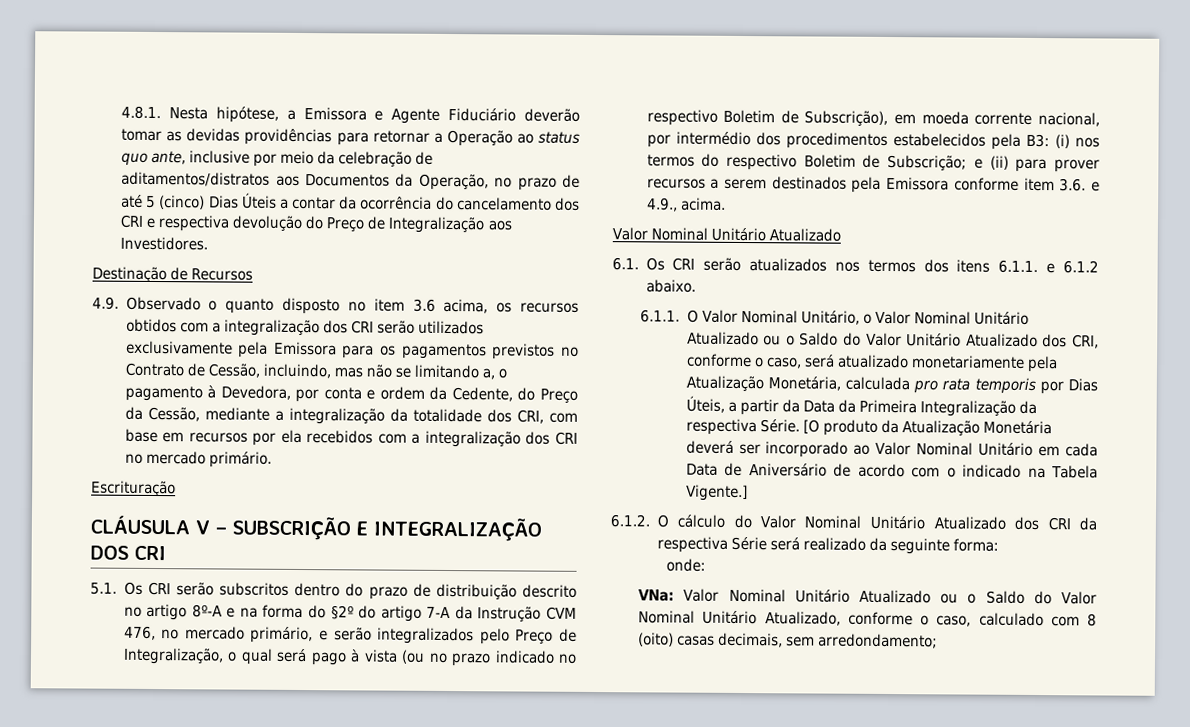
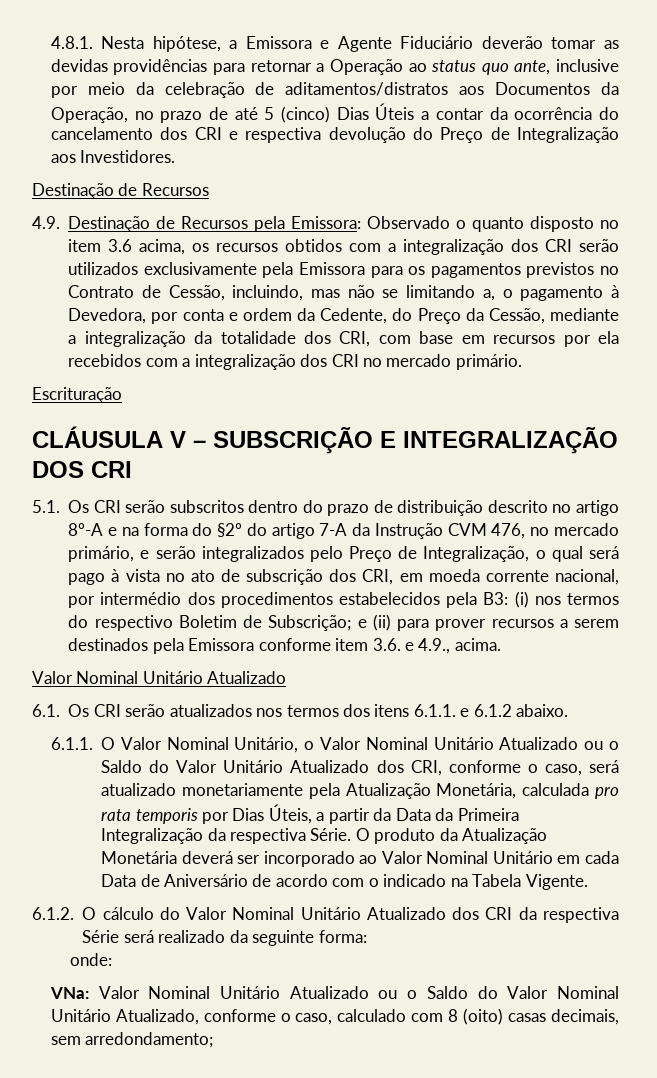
(119, 303) none -> [68,216,362,232] Destinação de Recursos pela Emissora:
[401,649,577,667] [646,109,889,126] (ou no prazo indicado no respectivo Boletim de Subscrição), -> [165,569,394,585] no ato de subscrição dos CRI,
[802,419,820,434] [O -> [355,828,370,841] O
[685,484,748,502] Vigente.] -> [525,874,588,890] Vigente.

